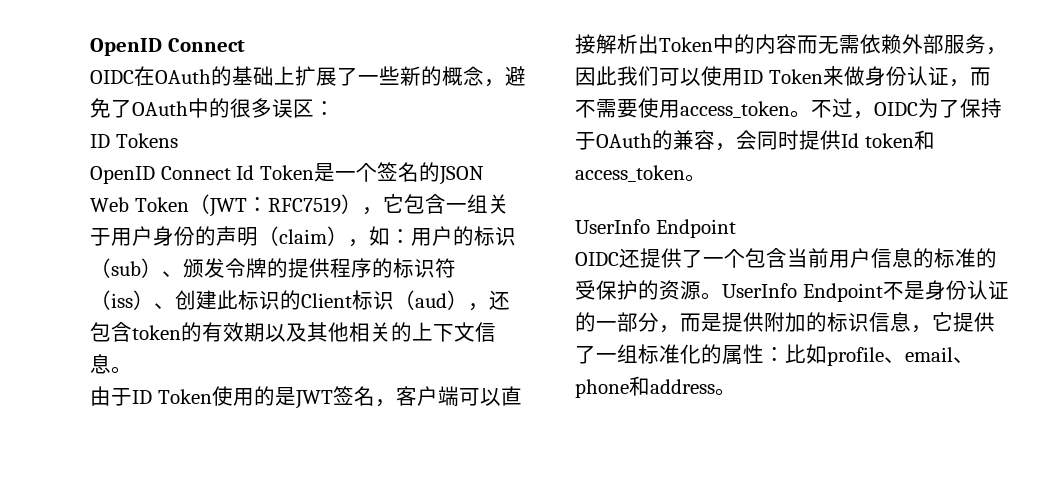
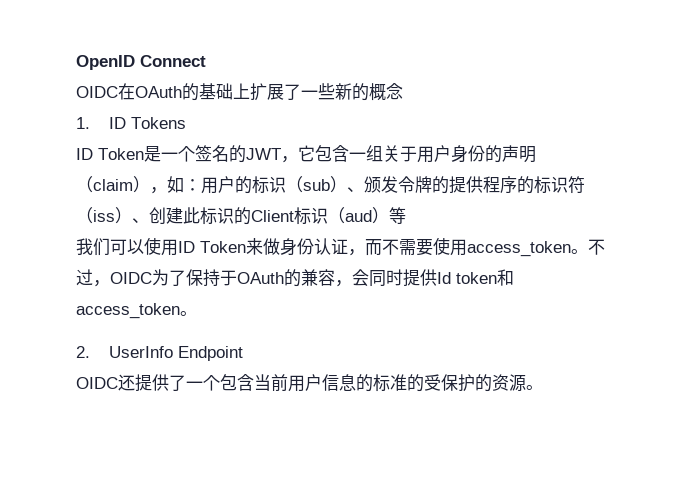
[484,66,526,87] [90,98,335,118] ，避免了OAuth中的很多误区： // -> [76,117,90,129] // 1.
[90,165,255,184] OpenID Connect Id -> [76,148,93,160] ID
[438,166,484,185] [90,194,362,217] JSON Web Token（JWT：RFC7519） -> [246,148,281,160] JWT
[468,290,510,311] [90,322,496,342] [90,354,132,374] [90,386,522,409] [575,34,1007,55] [575,66,617,86] ，还包含token的有效期以及其他相关的上下文信息。 // 由于ID Token使用的是JWT签名，客户端可以直接解析出Token中的内容而无需依赖外部服务，因此 -> [389,207,406,224] 等 //
(706, 178) none -> [76,346,90,358] 2.
[722,280,1009,302] [575,312,995,333] [575,344,974,366] [575,376,736,398] UserInfo Endpoint不是身份认证的一部分，而是提供附加的标识信息，它提供了一组标准化的属性：比如profile、email、phone和address。 -> (543, 387) none

